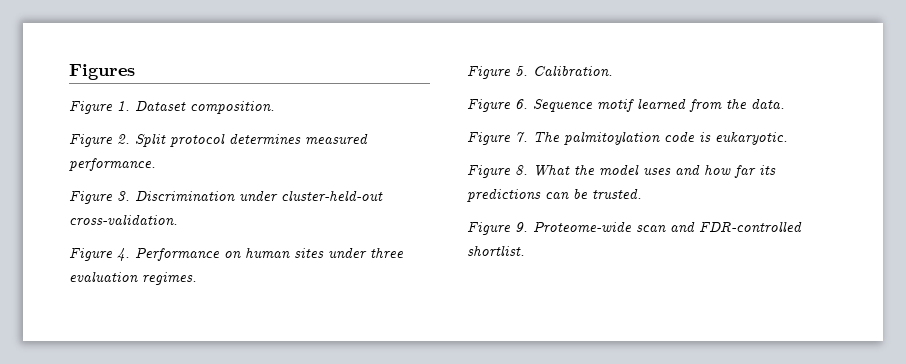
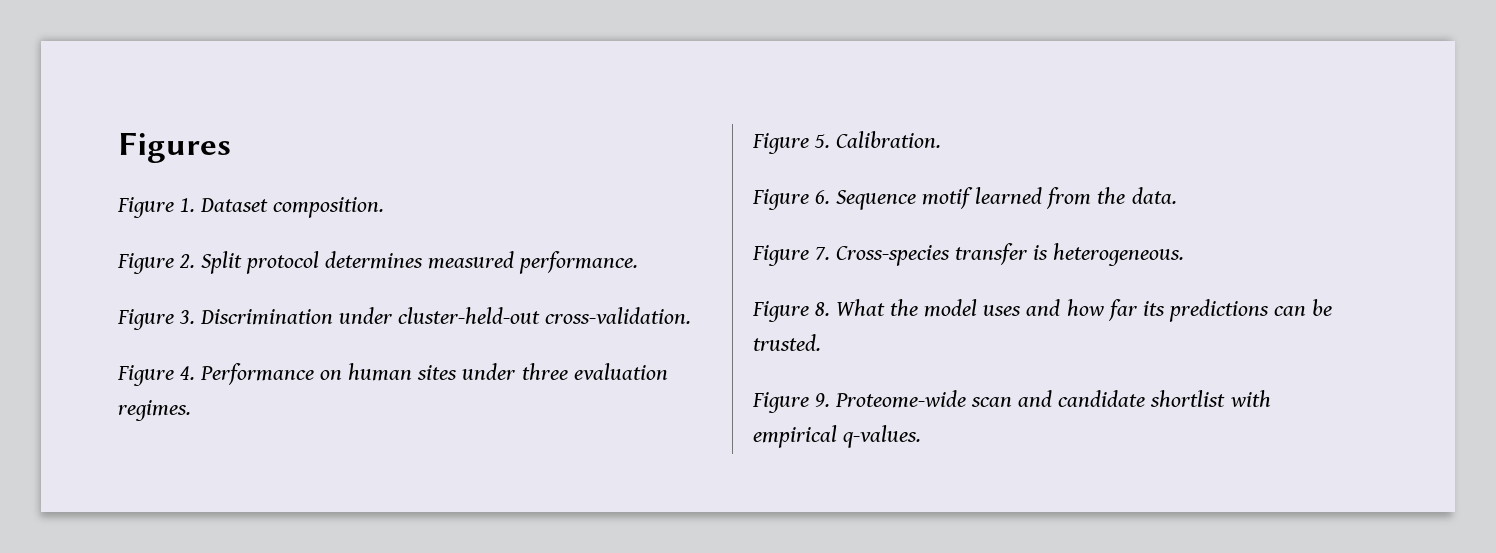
[533,131,788,145] The palmitoylation code is eukaryotic. -> [836,243,1185,266] Cross-species transfer is heterogeneous.
[699,221,802,233] [467,245,525,256] FDR-controlled shortlist. -> [1058,390,1271,407] [753,425,922,448] candidate shortlist with empirical q-values.

